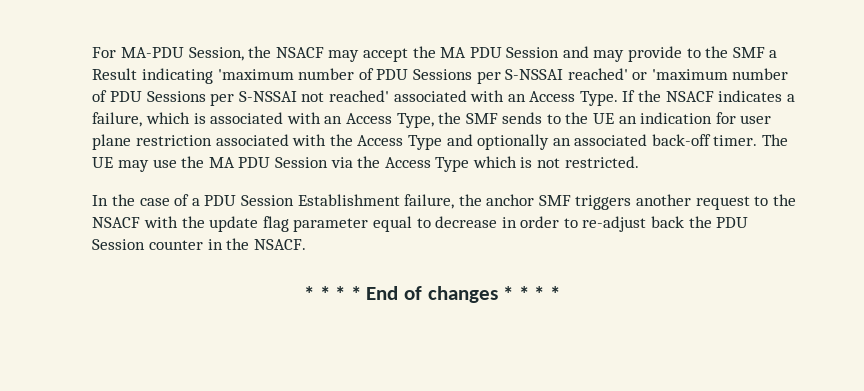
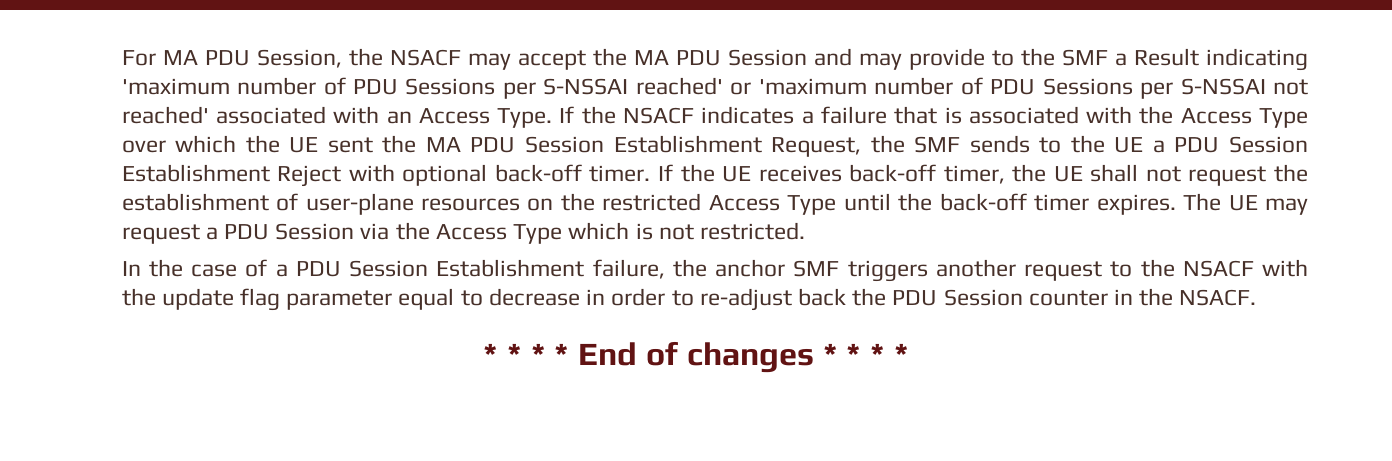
[120,47,184,58] MA-PDU -> [162,50,250,66] MA PDU
[92,112,190,127] failure, which -> [820,106,938,124] failure that
[324,113,434,128] an Access Type, -> [1139,106,1308,128] [121,135,862,157] the Access Type over which the UE sent the MA PDU Session Establishment Request,
[618,112,772,124] [92,134,789,150] [92,156,235,172] an indication for user plane restriction associated with the Access Type and optionally an associated back-off timer. The UE may use the MA -> [1152,136,1308,153] [121,164,1308,187] [121,193,1308,215] [121,224,218,244] a PDU Session Establishment Reject with optional back-off timer. If the UE receives back-off timer, the UE shall not request the establishment of user-plane resources on the restricted Access Type until the back-off timer expires. The UE may request a

